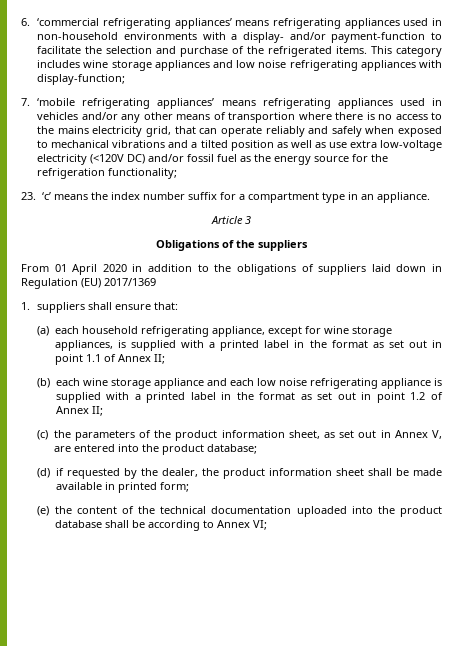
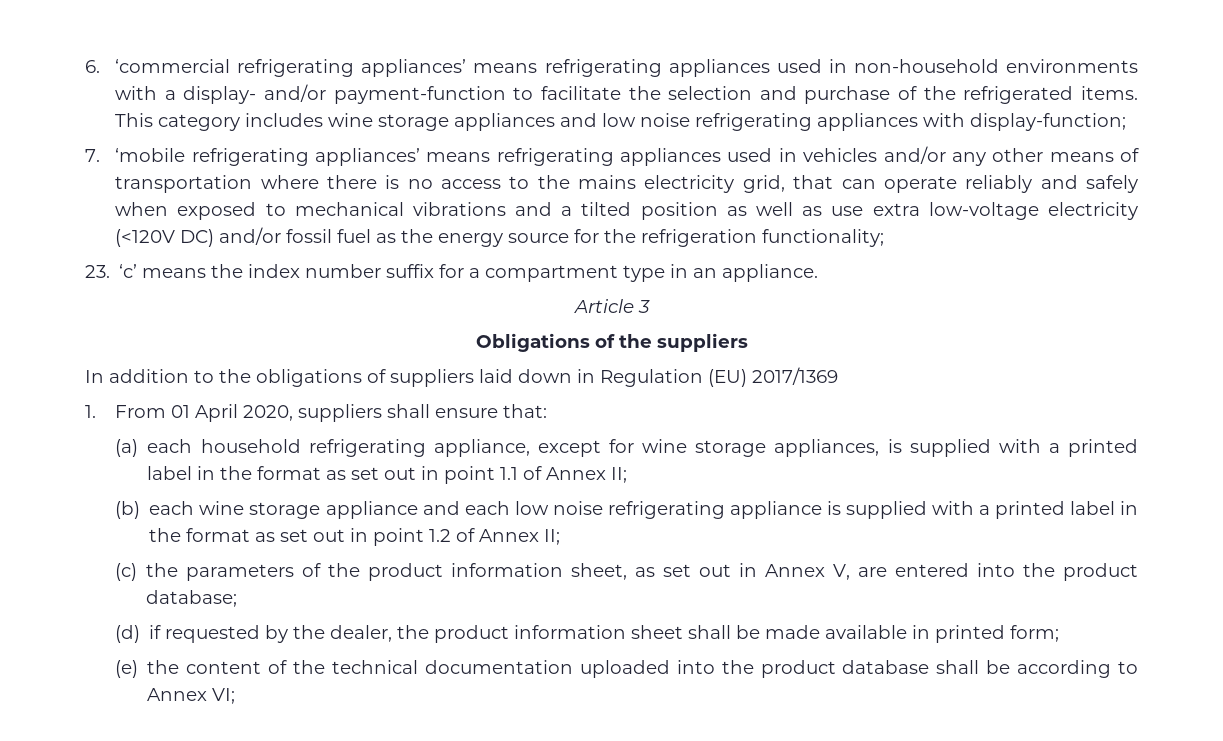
[228,112,296,123] transportion -> [115,175,253,193] transportation
[21,264,143,275] From 01 April 2020 in -> [85,370,104,383] In
(30, 306) none -> [115,404,294,422] From 01 April 2020,

